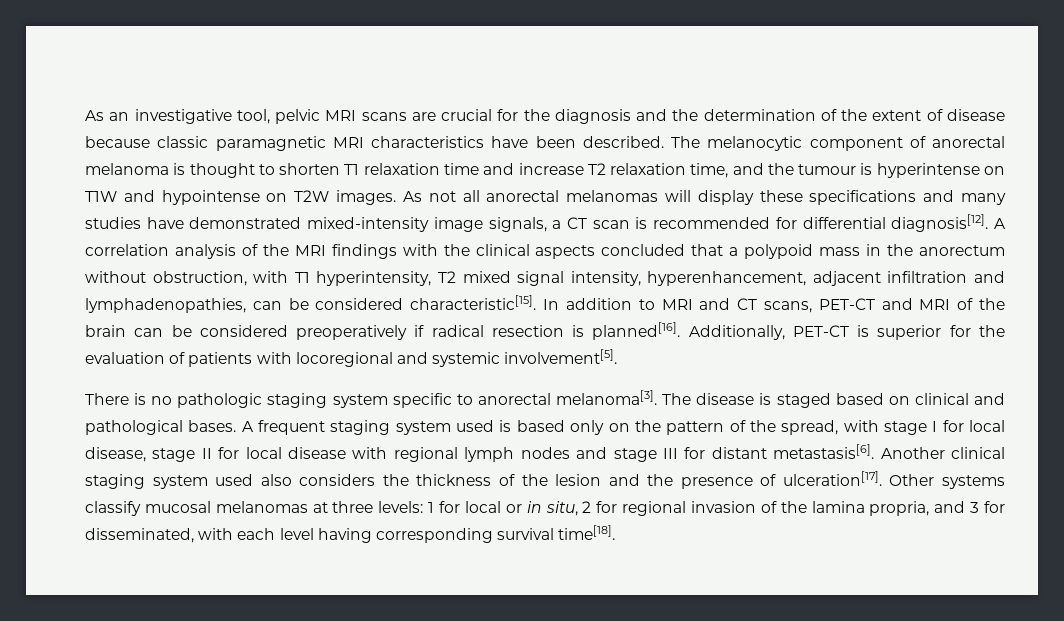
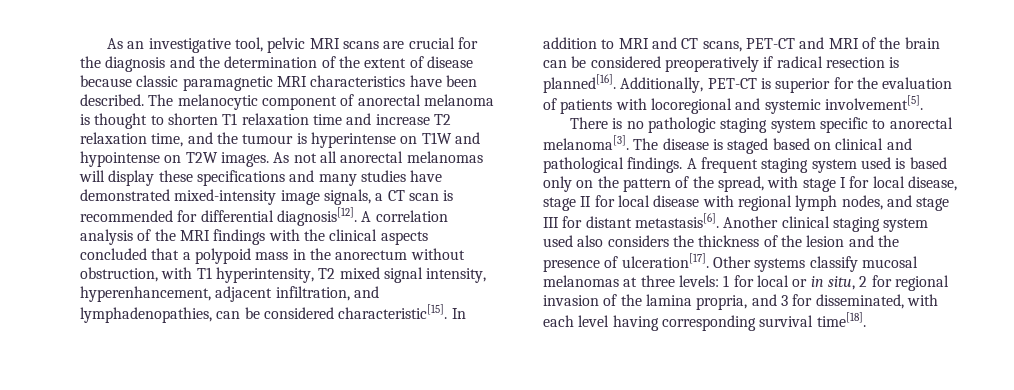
[887,271,968,283] infiltration -> [275,286,350,301] infiltration,
[188,420,237,432] bases. -> [627,157,683,173] findings.
[520,447,570,459] nodes -> [841,195,883,210] nodes,

